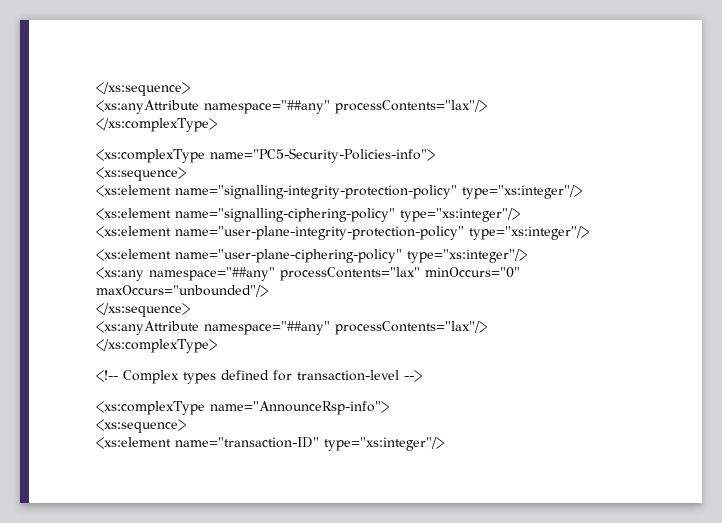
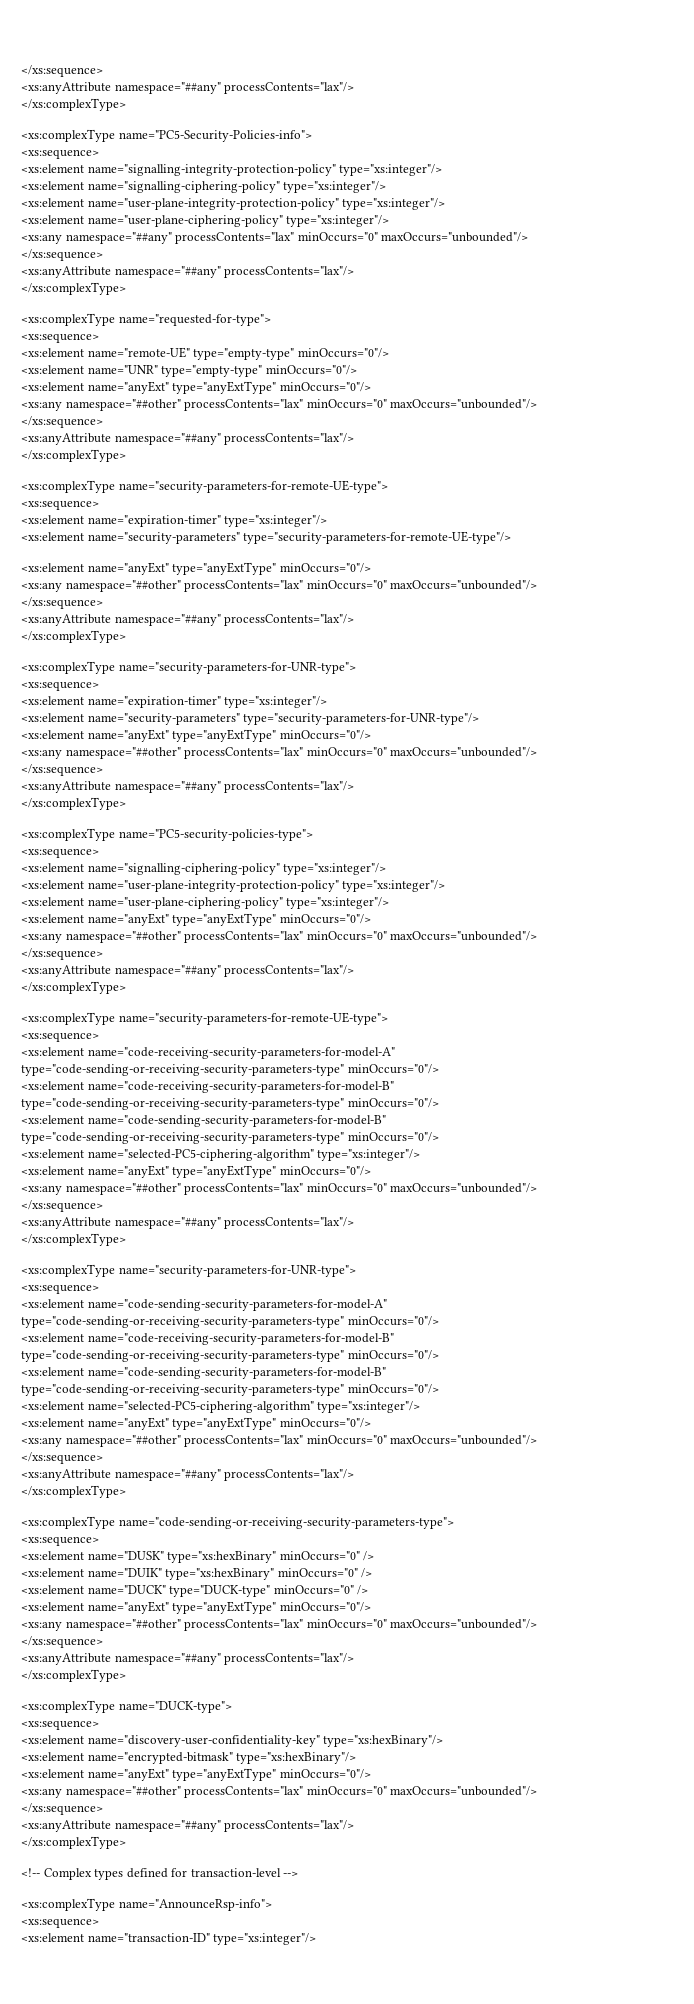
(217, 346) none -> [21,313,271,326] [21,333,99,343] [21,347,389,360] [21,365,357,377] [21,381,371,394] [21,399,538,411] [21,416,103,428] [21,433,355,445] [21,449,126,462] [21,480,388,493] [21,500,99,510] [21,515,328,527] [21,531,512,544] [21,562,371,575] [21,580,538,592] [21,597,103,609] [21,614,355,626] [21,630,126,643] [21,661,356,674] [21,681,99,691] [21,696,328,708] [21,713,480,725] [21,729,371,742] [21,747,538,759] [21,764,103,776] [21,781,355,793] [21,797,126,810] [21,828,313,841] [21,848,99,858] [21,863,387,875] [21,880,446,892] [21,897,390,909] [21,913,371,926] [21,931,538,943] [21,948,103,960] [21,965,355,977] [21,981,126,994] [21,1012,388,1025] [21,1032,99,1042] [21,1047,395,1059] [21,1064,439,1076] [21,1081,394,1093] [21,1098,439,1110] [21,1115,386,1127] [21,1132,439,1144] [21,1149,421,1161] [21,1165,371,1178] [21,1183,538,1195] [21,1200,103,1212] [21,1217,355,1229] [21,1233,126,1246] [21,1264,356,1277] [21,1284,99,1294] [21,1299,387,1311] [21,1316,439,1328] [21,1333,394,1345] [21,1350,439,1362] [21,1367,386,1379] [21,1384,439,1396] [21,1401,421,1413] [21,1417,371,1430] [21,1435,538,1447] [21,1452,103,1464] [21,1469,355,1481] [21,1485,126,1498] [21,1516,454,1529] [21,1536,99,1546] [21,1551,375,1563] [21,1568,373,1580] [21,1585,369,1597] [21,1601,371,1614] [21,1619,538,1631] [21,1636,103,1648] [21,1653,355,1665] [21,1669,126,1682] [21,1700,232,1713] [21,1720,99,1730] [21,1735,444,1747] [21,1752,357,1764] [21,1768,371,1781] [21,1786,538,1798] [21,1803,103,1815] [21,1820,355,1832] [21,1836,126,1849] // <xs:complexType name="requested-for-type"> // <xs:sequence> // <xs:element name="remote-UE" type="empty-type" minOccurs="0"/> // <xs:element name="UNR" type="empty-type" minOccurs="0"/> // <xs:element name="anyExt" type="anyExtType" minOccurs="0"/> // <xs:any namespace="##other" processContents="lax" minOccurs="0" maxOccurs="unbounded"/> // </xs:sequence> // <xs:anyAttribute namespace="##any" processContents="lax"/> // </xs:complexType> // <xs:complexType name="security-parameters-for-remote-UE-type"> // <xs:sequence> // <xs:element name="expiration-timer" type="xs:integer"/> // <xs:element name="security-parameters" type="security-parameters-for-remote-UE-type"/> // <xs:element name="anyExt" type="anyExtType" minOccurs="0"/> // <xs:any namespace="##other" processContents="lax" minOccurs="0" maxOccurs="unbounded"/> // </xs:sequence> // <xs:anyAttribute namespace="##any" processContents="lax"/> // </xs:complexType> // <xs:complexType name="security-parameters-for-UNR-type"> // <xs:sequence> // <xs:element name="expiration-timer" type="xs:integer"/> // <xs:element name="security-parameters" type="security-parameters-for-UNR-type"/> // <xs:element name="anyExt" type="anyExtType" minOccurs="0"/> // <xs:any namespace="##other" processContents="lax" minOccurs="0" maxOccurs="unbounded"/> // </xs:sequence> // <xs:anyAttribute namespace="##any" processContents="lax"/> // </xs:complexType> // <xs:complexType name="PC5-security-policies-type"> // <xs:sequence> // <xs:element name="signalling-ciphering-policy" type="xs:integer"/> // <xs:element name="user-plane-integrity-protection-policy" type="xs:integer"/> // <xs:element name="user-plane-ciphering-policy" type="xs:integer"/> // <xs:element name="anyExt" type="anyExtType" minOccurs="0"/> // <xs:any namespace="##other" processContents="lax" minOccurs="0" maxOccurs="unbounded"/> // </xs:sequence> // <xs:anyAttribute namespace="##any" processContents="lax"/> // </xs:complexType> // <xs:complexType name="security-parameters-for-remote-UE-type"> // <xs:sequence> // <xs:element name="code-receiving-security-parameters-for-model-A" type="code-sending-or-receiving-security-parameters-type" minOccurs="0"/> // <xs:element name="code-receiving-security-parameters-for-model-B" type="code-sending-or-receiving-security-parameters-type" minOccurs="0"/> // <xs:element name="code-sending-security-parameters-for-model-B" type="code-sending-or-receiving-security-parameters-type" minOccurs="0"/> // <xs:element name="selected-PC5-ciphering-algorithm" type="xs:integer"/> // <xs:element name="anyExt" type="anyExtType" minOccurs="0"/> // <xs:any namespace="##other" processContents="lax" minOccurs="0" maxOccurs="unbounded"/> // </xs:sequence> // <xs:anyAttribute namespace="##any" processContents="lax"/> // </xs:complexType> // <xs:complexType name="security-parameters-for-UNR-type"> // <xs:sequence> // <xs:element name="code-sending-security-parameters-for-model-A" type="code-sending-or-receiving-security-parameters-type" minOccurs="0"/> // <xs:element name="code-receiving-security-parameters-for-model-B" type="code-sending-or-receiving-security-parameters-type" minOccurs="0"/> // <xs:element name="code-sending-security-parameters-for-model-B" type="code-sending-or-receiving-security-parameters-type" minOccurs="0"/> // <xs:element name="selected-PC5-ciphering-algorithm" type="xs:integer"/> // <xs:element name="anyExt" type="anyExtType" minOccurs="0"/> // <xs:any namespace="##other" processContents="lax" minOccurs="0" maxOccurs="unbounded"/> // </xs:sequence> // <xs:anyAttribute namespace="##any" processContents="lax"/> // </xs:complexType> // <xs:complexType name="code-sending-or-receiving-security-parameters-type"> // <xs:sequence> // <xs:element name="DUSK" type="xs:hexBinary" minOccurs="0" /> // <xs:element name="DUIK" type="xs:hexBinary" minOccurs="0" /> // <xs:element name="DUCK" type="DUCK-type" minOccurs="0" /> // <xs:element name="anyExt" type="anyExtType" minOccurs="0"/> // <xs:any namespace="##other" processContents="lax" minOccurs="0" maxOccurs="unbounded"/> // </xs:sequence> // <xs:anyAttribute namespace="##any" processContents="lax"/> // </xs:complexType> // <xs:complexType name="DUCK-type"> // <xs:sequence> // <xs:element name="discovery-user-confidentiality-key" type="xs:hexBinary"/> // <xs:element name="encrypted-bitmask" type="xs:hexBinary"/> // <xs:element name="anyExt" type="anyExtType" minOccurs="0"/> // <xs:any namespace="##other" processContents="lax" minOccurs="0" maxOccurs="unbounded"/> // </xs:sequence> // <xs:anyAttribute namespace="##any" processContents="lax"/> // </xs:complexType>

